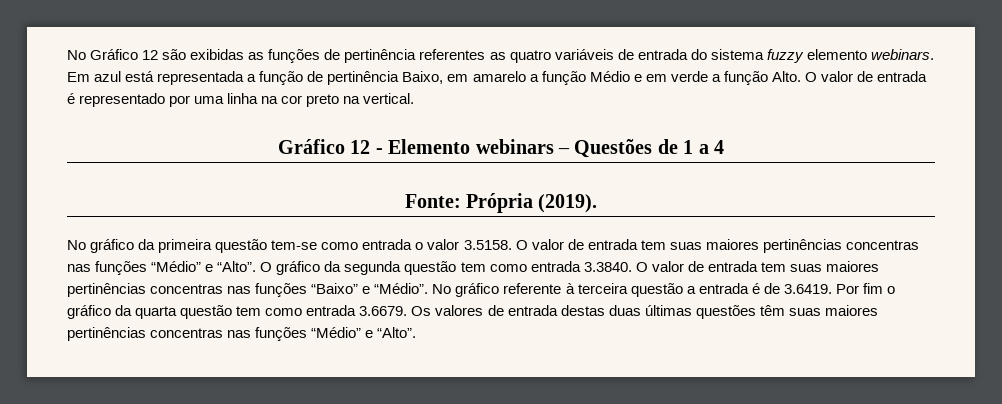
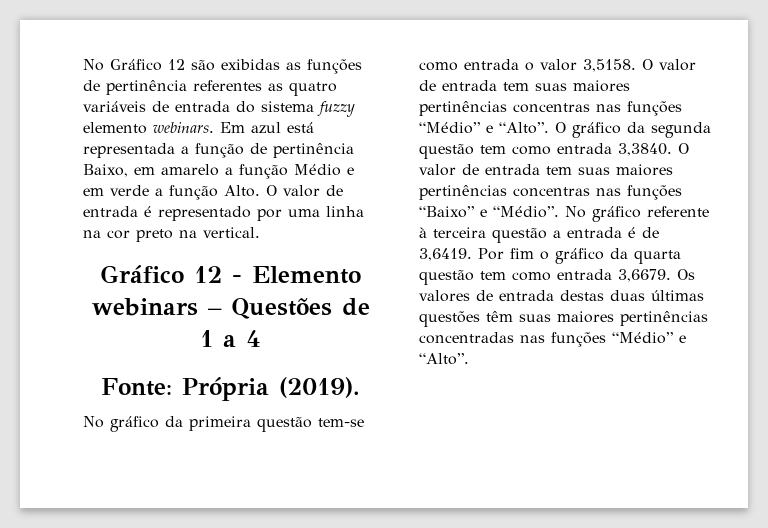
[463,240,512,250] 3.5158. -> [583,59,636,72] 3,5158.
[583,262,632,272] 3.3840. -> [618,143,672,156] 3,3840.
[783,284,832,294] 3.6419. -> [419,248,472,261] 3,6419.
[359,306,408,316] 3.6679. -> [618,269,671,282] 3,6679.
[150,328,224,338] concentras -> [419,332,514,344] concentradas

